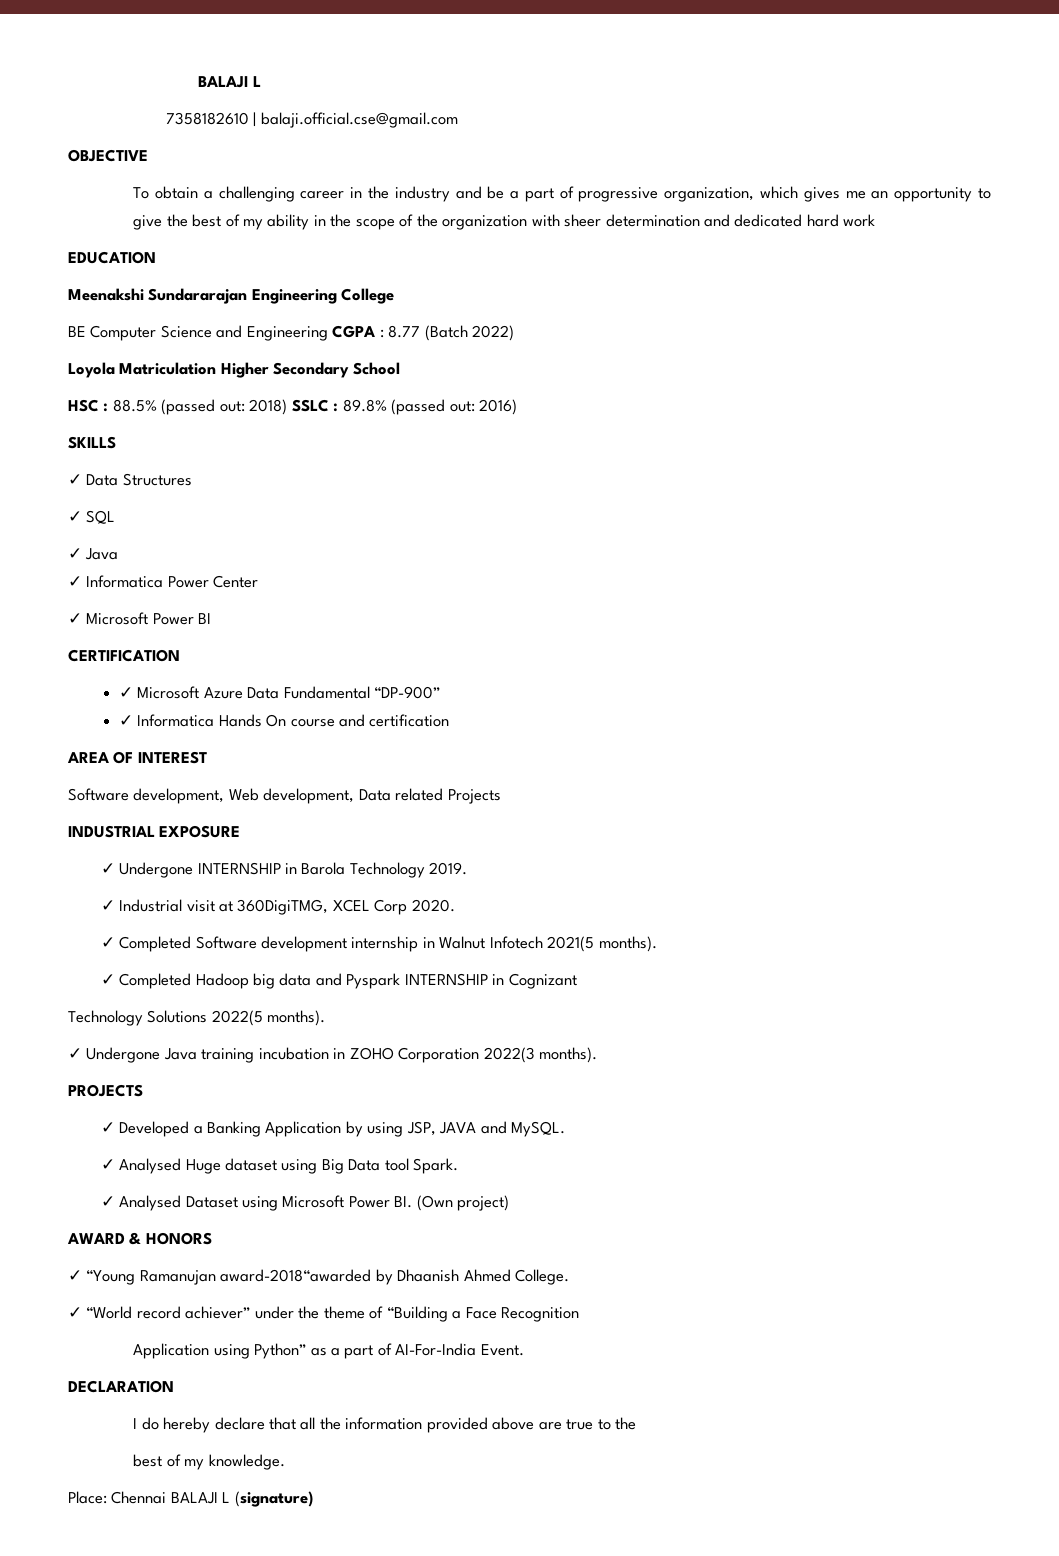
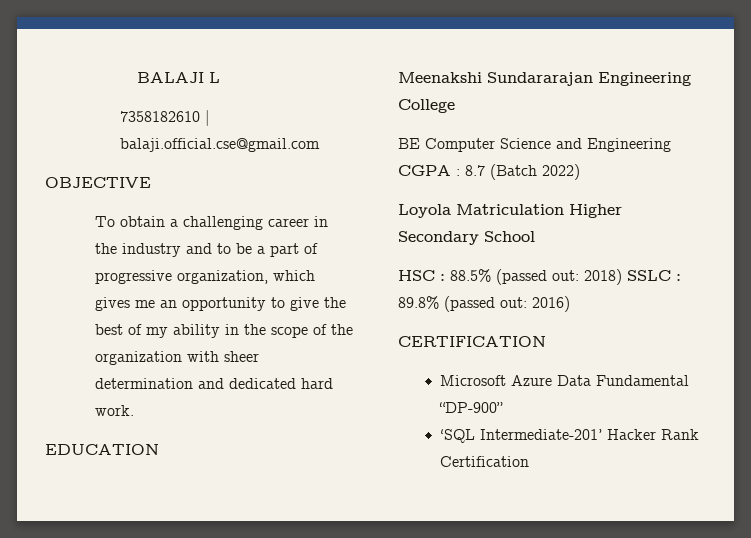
(482, 192) none -> [216,243,231,254] to
[843,214,876,227] work -> [94,405,134,416] work.
[388,325,421,338] 8.77 -> [465,165,485,176] 8.7
[68,436,116,449] [68,473,192,486] [68,510,116,524] [68,548,119,560] [68,575,259,588] [68,612,212,625] // SKILLS // ✓ Data Structures // ✓ SQL // ✓ Java // ✓ Informatica Power Center // ✓ Microsoft Power BI -> (570, 304) none
[118,687,133,698] ✓ -> (546, 341) none
[118,714,450,727] [67,751,207,764] [68,788,501,804] [68,825,241,838] [100,862,468,878] [100,899,455,915] [100,936,657,952] [100,973,577,989] [68,1010,326,1026] [68,1047,598,1063] [68,1084,143,1097] [100,1121,566,1137] [100,1158,459,1174] [100,1195,510,1211] [67,1232,212,1245] [68,1269,570,1285] [68,1306,580,1322] [133,1343,524,1359] [68,1380,174,1393] [133,1417,637,1433] [133,1454,285,1470] [68,1491,313,1507] ✓ Informatica Hands On course and certification // AREA OF INTEREST // Software development, Web development, Data related Projects // INDUSTRIAL EXPOSURE // ✓ Undergone INTERNSHIP in Barola Technology 2019. // ✓ Industrial visit at 360DigiTMG, XCEL Corp 2020. // ✓ Completed Software development internship in Walnut Infotech 2021(5 months). // ✓ Completed Hadoop big data and Pyspark INTERNSHIP in Cognizant // Technology Solutions 2022(5 months). // ✓ Undergone Java training incubation in ZOHO Corporation 2022(3 months). // PROJECTS // ✓ Developed a Banking Application by using JSP, JAVA and MySQL. // ✓ Analysed Huge dataset using Big Data tool Spark. // ✓ Analysed Dataset using Microsoft Power BI. (Own project) // AWARD & HONORS // ✓ “Young Ramanujan award-2018“awarded by Dhaanish Ahmed College. // ✓ “World record achiever” under the theme of “Building a Face Recognition // Application using Python” as a part of AI-For-India Event. // DECLARATION // I do hereby declare that all the information provided above are true to the // best of my knowledge. // Place: Chennai BALAJI L (signature) -> [440,429,700,443] [440,456,530,467] ‘SQL Intermediate-201’ Hacker Rank Certification

